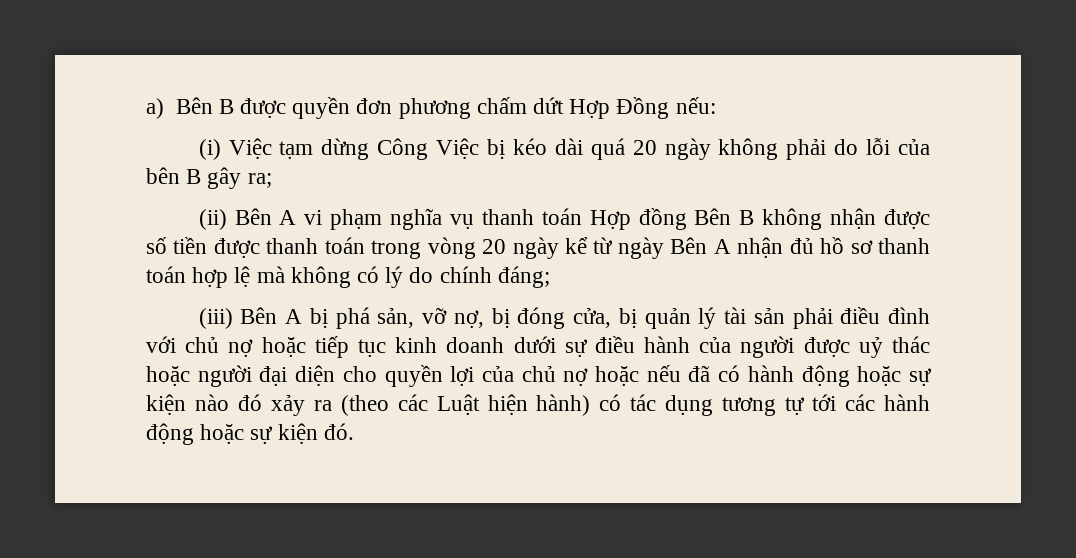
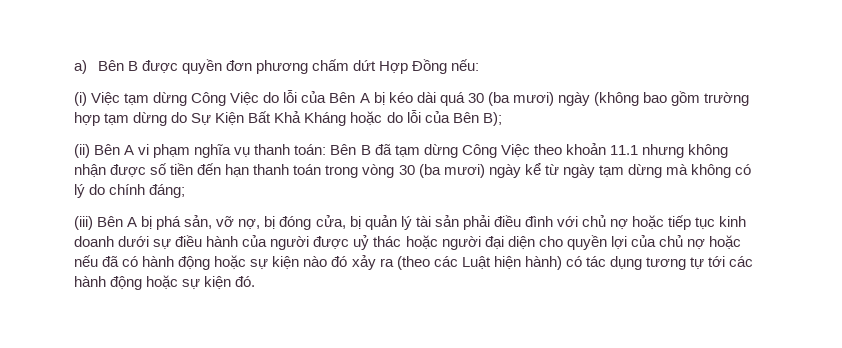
[487,138,930,160] [146,167,272,189] bị kéo dài quá 20 ngày không phải do lỗi của bên B gây ra; -> [263,90,750,106] [74,110,502,126] do lỗi của Bên A bị kéo dài quá 30 (ba mươi) ngày (không bao gồm trường hợp tạm dừng do Sự Kiện Bất Khả Kháng hoặc do lỗi của Bên B);
[541,208,755,230] toán Hợp đồng Bên B -> [294,143,684,158] toán: Bên B đã tạm dừng Công Việc theo khoản 11.1 nhưng
[213,238,260,258] được -> [197,163,250,177] đến hạn
[482,239,507,254] 20 -> [398,164,485,178] 30 (ba mươi)
[670,237,931,258] [146,266,251,288] Bên A nhận đủ hồ sơ thanh toán hợp lệ -> [598,164,662,178] tạm dừng

